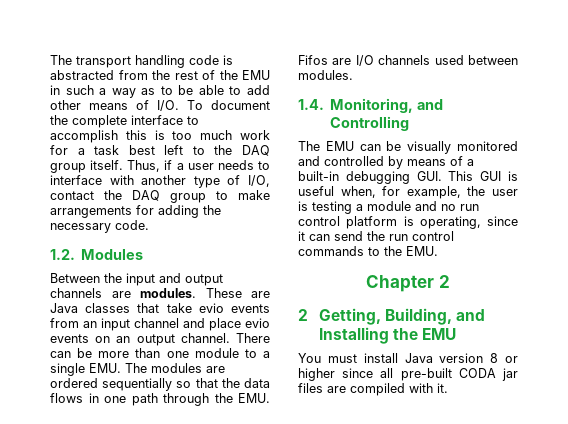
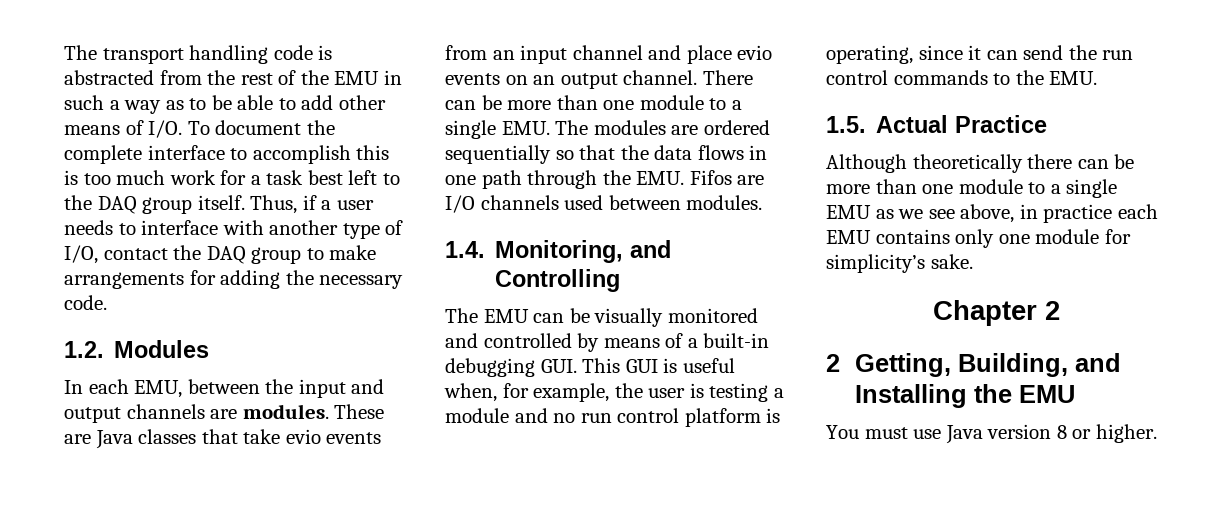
[50,273,100,283] Between -> [64,379,260,398] In each EMU, between
(438, 251) none -> [826,115,1048,133] [826,154,1135,173] [826,179,1118,198] [826,204,1158,223] [826,229,1131,248] [826,254,973,273] // 1.5. Actual Practice // Although theoretically there can be more than one module to a single EMU as we see above, in practice each EMU contains only one module for simplicity’s sake.
[363,353,398,363] install -> [913,429,942,439] use
[298,368,518,381] [298,383,448,396] higher since all pre-built CODA jar files are compiled with it. -> [1095,424,1157,443] higher.

